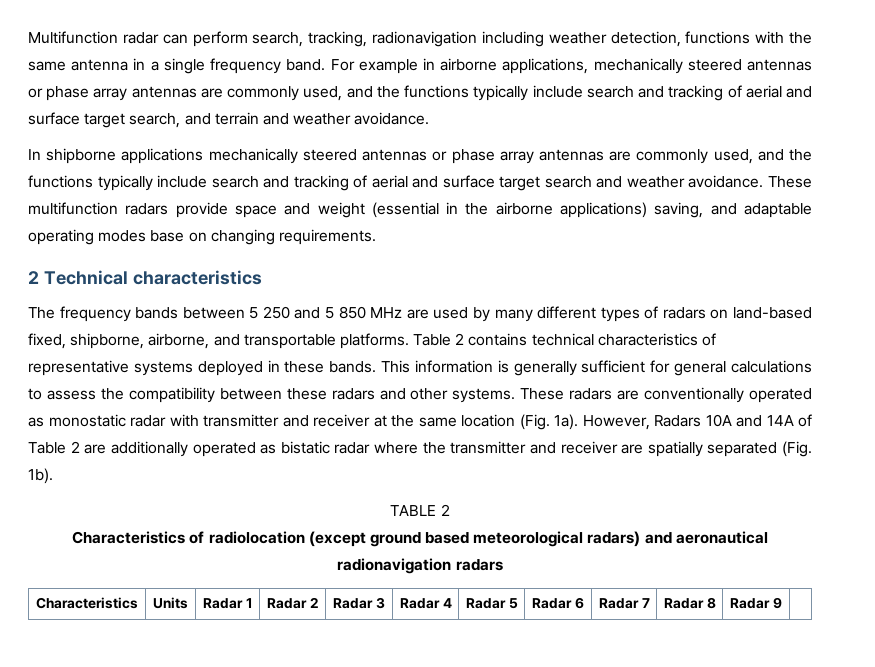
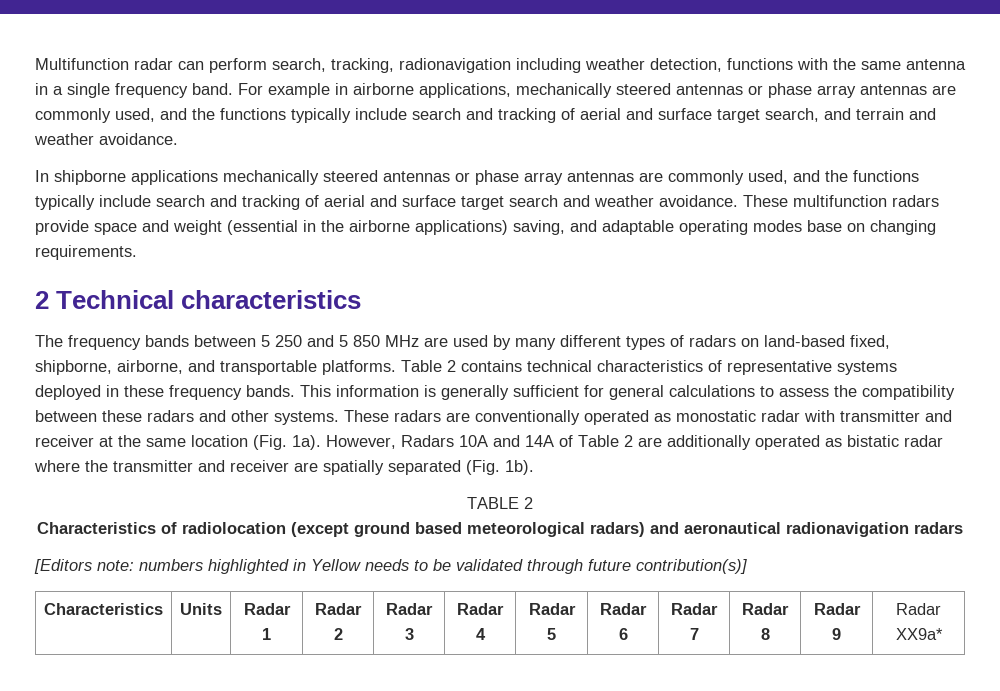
(325, 367) none -> [169,385,242,400] frequency
(503, 565) none -> [34,559,747,574] // [Editors note: numbers highlighted in Yellow needs to be validated through future contribution(s)]
(782, 603) none -> [896,603,941,615] [895,628,943,640] Radar XX9a*

